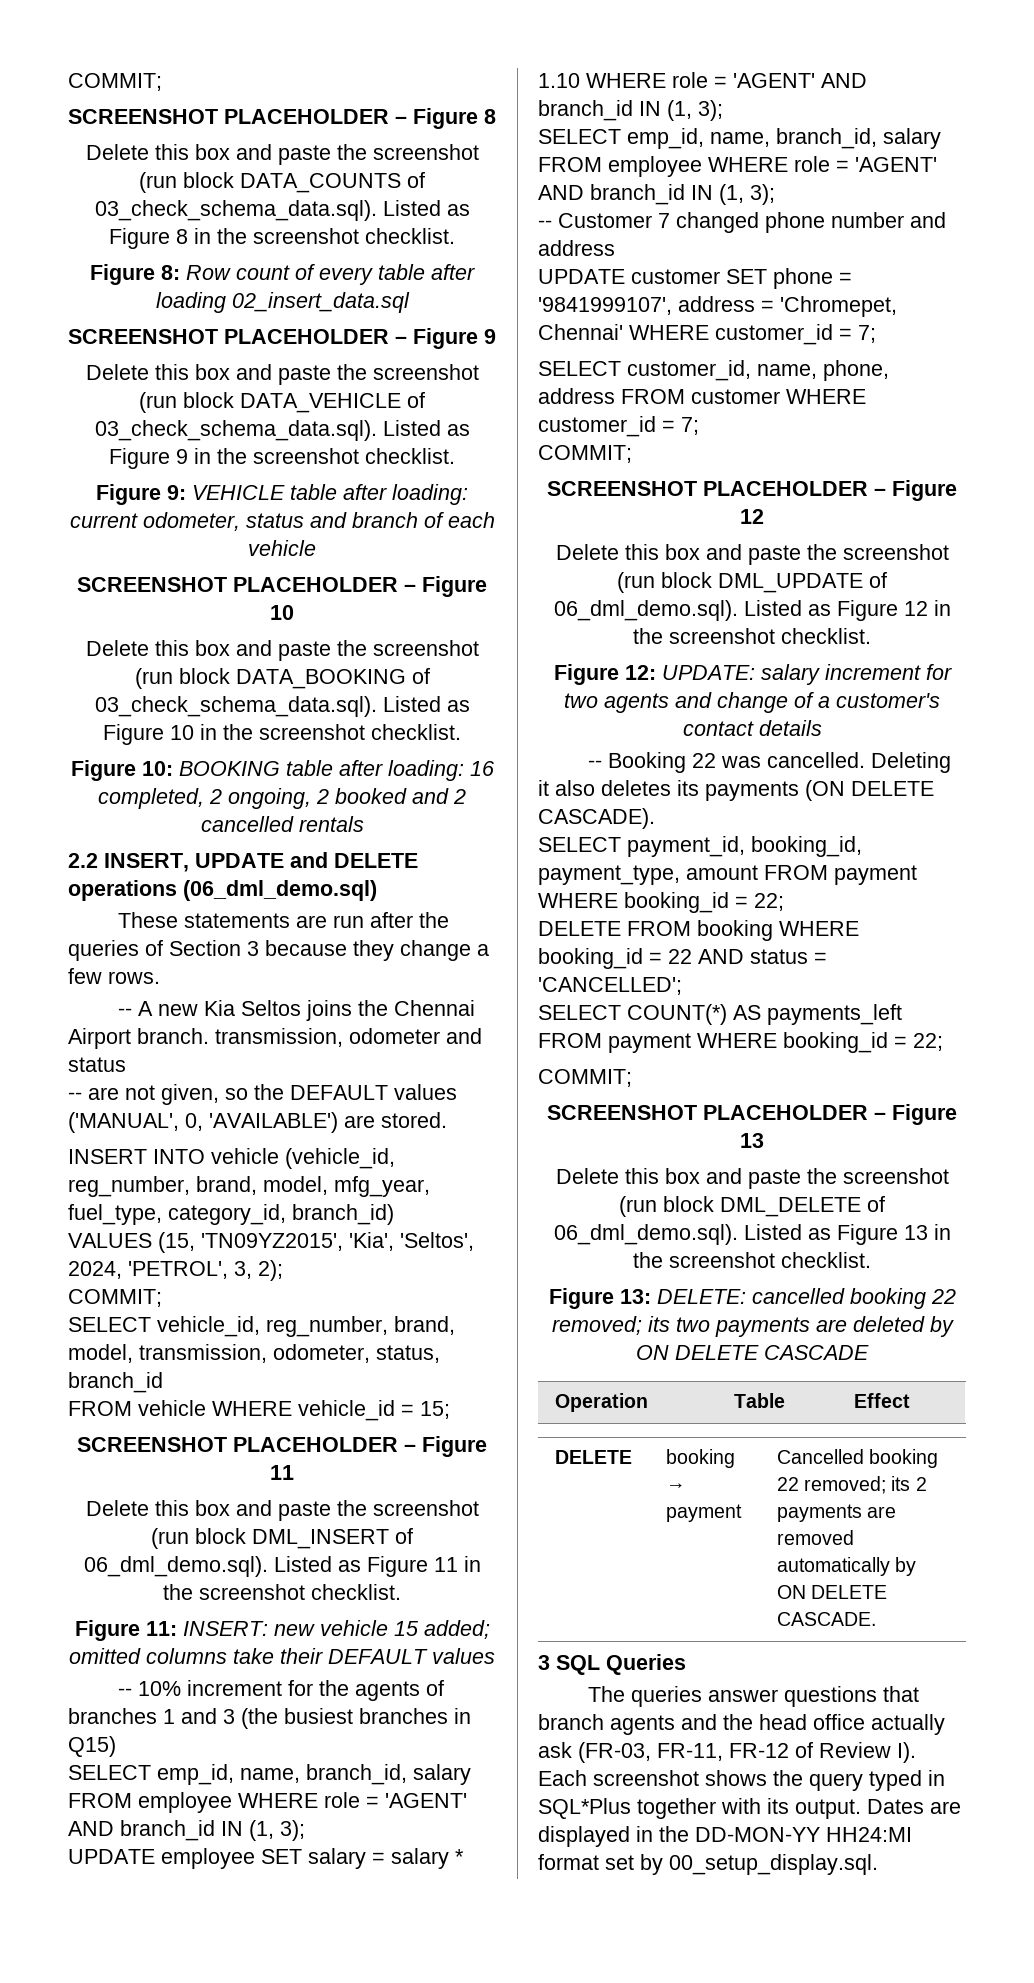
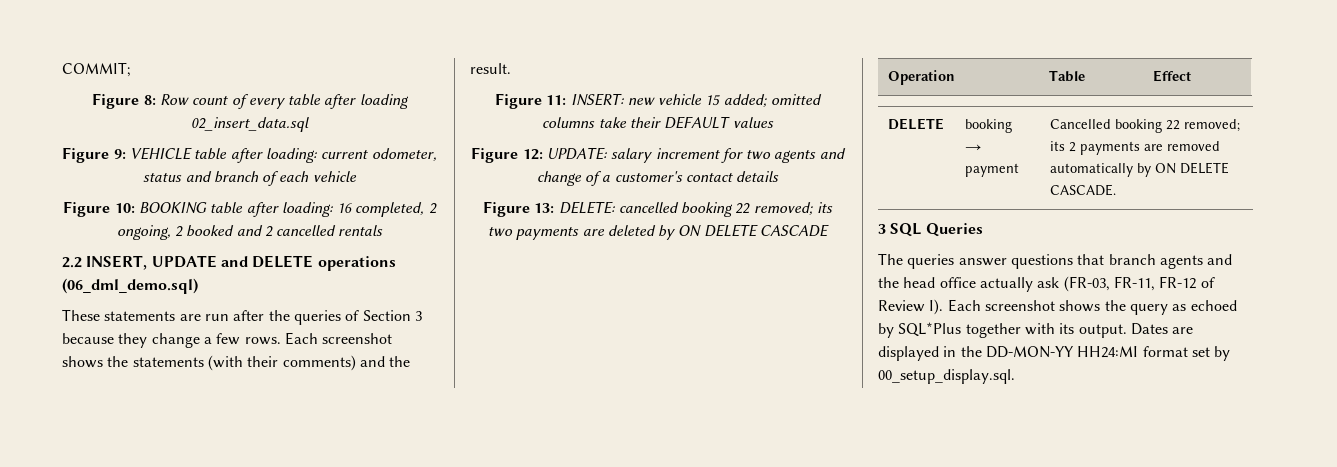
[68,73,162,91] [68,108,496,129] [85,144,479,165] [139,172,425,193] [94,200,470,221] [109,228,455,249] COMMIT; // SCREENSHOT PLACEHOLDER – Figure 8 // Delete this box and paste the screenshot (run block DATA_COUNTS of 03_check_schema_data.sql). Listed as Figure 8 in the screenshot checklist. -> [62,62,131,77] COMMIT;
[68,328,496,349] [85,364,479,385] [139,392,425,413] [94,420,470,441] [109,448,455,469] // SCREENSHOT PLACEHOLDER – Figure 9 // Delete this box and paste the screenshot (run block DATA_VEHICLE of 03_check_schema_data.sql). Listed as Figure 9 in the screenshot checklist. -> (309, 124) none
[77,576,487,597] [270,605,294,620] [85,640,479,661] [134,668,430,689] [94,696,470,717] [103,724,461,745] // SCREENSHOT PLACEHOLDER – Figure 10 // Delete this box and paste the screenshot (run block DATA_BOOKING of 03_check_schema_data.sql). Listed as Figure 10 in the screenshot checklist. -> (357, 176) none
[118,1000,476,1021] [68,1028,482,1049] [68,1057,126,1072] [68,1084,457,1105] [68,1112,447,1133] [68,1148,395,1169] [68,1176,430,1197] [68,1204,394,1225] [68,1232,474,1253] [68,1260,283,1281] [68,1289,162,1307] [68,1316,455,1337] [68,1344,440,1363] [68,1372,163,1393] [68,1400,450,1421] [77,1436,487,1457] [270,1465,294,1480] [85,1500,479,1521] [151,1528,413,1549] [83,1556,481,1577] [163,1584,401,1600] // -- A new Kia Seltos joins the Chennai Airport branch. transmission, odometer and status // -- are not given, so the DEFAULT values ('MANUAL', 0, 'AVAILABLE') are stored. // INSERT INTO vehicle (vehicle_id, reg_number, brand, model, mfg_year, fuel_type, category_id, branch_id) // VALUES (15, 'TN09YZ2015', 'Kia', 'Seltos', 2024, 'PETROL', 3, 2); // COMMIT; // SELECT vehicle_id, reg_number, brand, model, transmission, odometer, status, branch_id // FROM vehicle WHERE vehicle_id = 15; // SCREENSHOT PLACEHOLDER – Figure 11 // Delete this box and paste the screenshot (run block DML_INSERT of 06_dml_demo.sql). Listed as Figure 11 in the screenshot checklist. -> [284,332,393,345] [62,355,411,371] [470,63,511,74] Each screenshot shows the statements (with their comments) and the result.
[118,1680,445,1701] [68,1708,471,1729] [68,1736,116,1757] [68,1764,471,1785] [68,1792,467,1813] [68,1820,305,1841] [68,1848,464,1869] [538,72,867,88] [538,100,723,121] [538,128,941,149] [538,156,937,177] [538,184,775,205] [538,212,946,233] [538,240,615,256] [538,268,852,289] [538,296,897,317] [538,324,876,345] [538,360,889,381] [538,388,866,404] [538,416,699,437] [538,445,632,463] [547,480,957,501] [740,509,764,524] [555,544,949,565] [617,572,887,593] [553,600,951,621] [633,628,871,644] // -- 10% increment for the agents of branches 1 and 3 (the busiest branches in Q15) // SELECT emp_id, name, branch_id, salary FROM employee WHERE role = 'AGENT' AND branch_id IN (1, 3); // UPDATE employee SET salary = salary * 1.10 WHERE role = 'AGENT' AND branch_id IN (1, 3); // SELECT emp_id, name, branch_id, salary FROM employee WHERE role = 'AGENT' AND branch_id IN (1, 3); // -- Customer 7 changed phone number and address // UPDATE customer SET phone = '9841999107', address = 'Chromepet, Chennai' WHERE customer_id = 7; // SELECT customer_id, name, phone, address FROM customer WHERE customer_id = 7; // COMMIT; // SCREENSHOT PLACEHOLDER – Figure 12 // Delete this box and paste the screenshot (run block DML_UPDATE of 06_dml_demo.sql). Listed as Figure 12 in the screenshot checklist. -> (774, 122) none
[588,752,952,773] [538,780,934,801] [538,808,655,829] [538,836,862,857] [538,865,917,885] [538,892,784,913] [538,920,859,941] [538,948,827,969] [538,977,682,995] [538,1004,902,1025] [538,1032,943,1053] [538,1069,632,1087] [547,1104,957,1125] [740,1133,764,1148] [555,1168,949,1189] [619,1196,885,1217] [553,1224,951,1245] [633,1252,871,1268] // -- Booking 22 was cancelled. Deleting it also deletes its payments (ON DELETE CASCADE). // SELECT payment_id, booking_id, payment_type, amount FROM payment WHERE booking_id = 22; // DELETE FROM booking WHERE booking_id = 22 AND status = 'CANCELLED'; // SELECT COUNT(*) AS payments_left FROM payment WHERE booking_id = 22; // COMMIT; // SCREENSHOT PLACEHOLDER – Figure 13 // Delete this box and paste the screenshot (run block DML_DELETE of 06_dml_demo.sql). Listed as Figure 13 in the screenshot checklist. -> (780, 176) none
[869,1770,945,1791] typed in -> [1172,300,1237,311] [878,323,894,338] as echoed by

